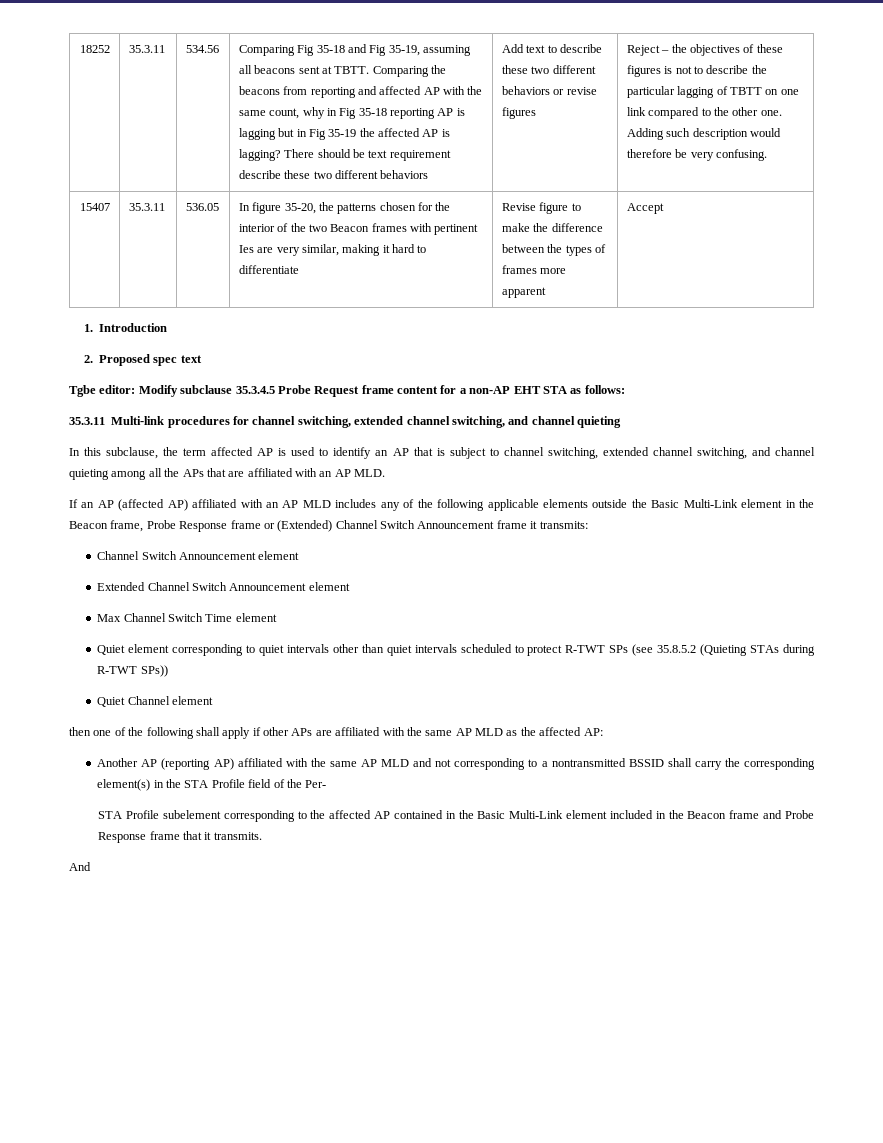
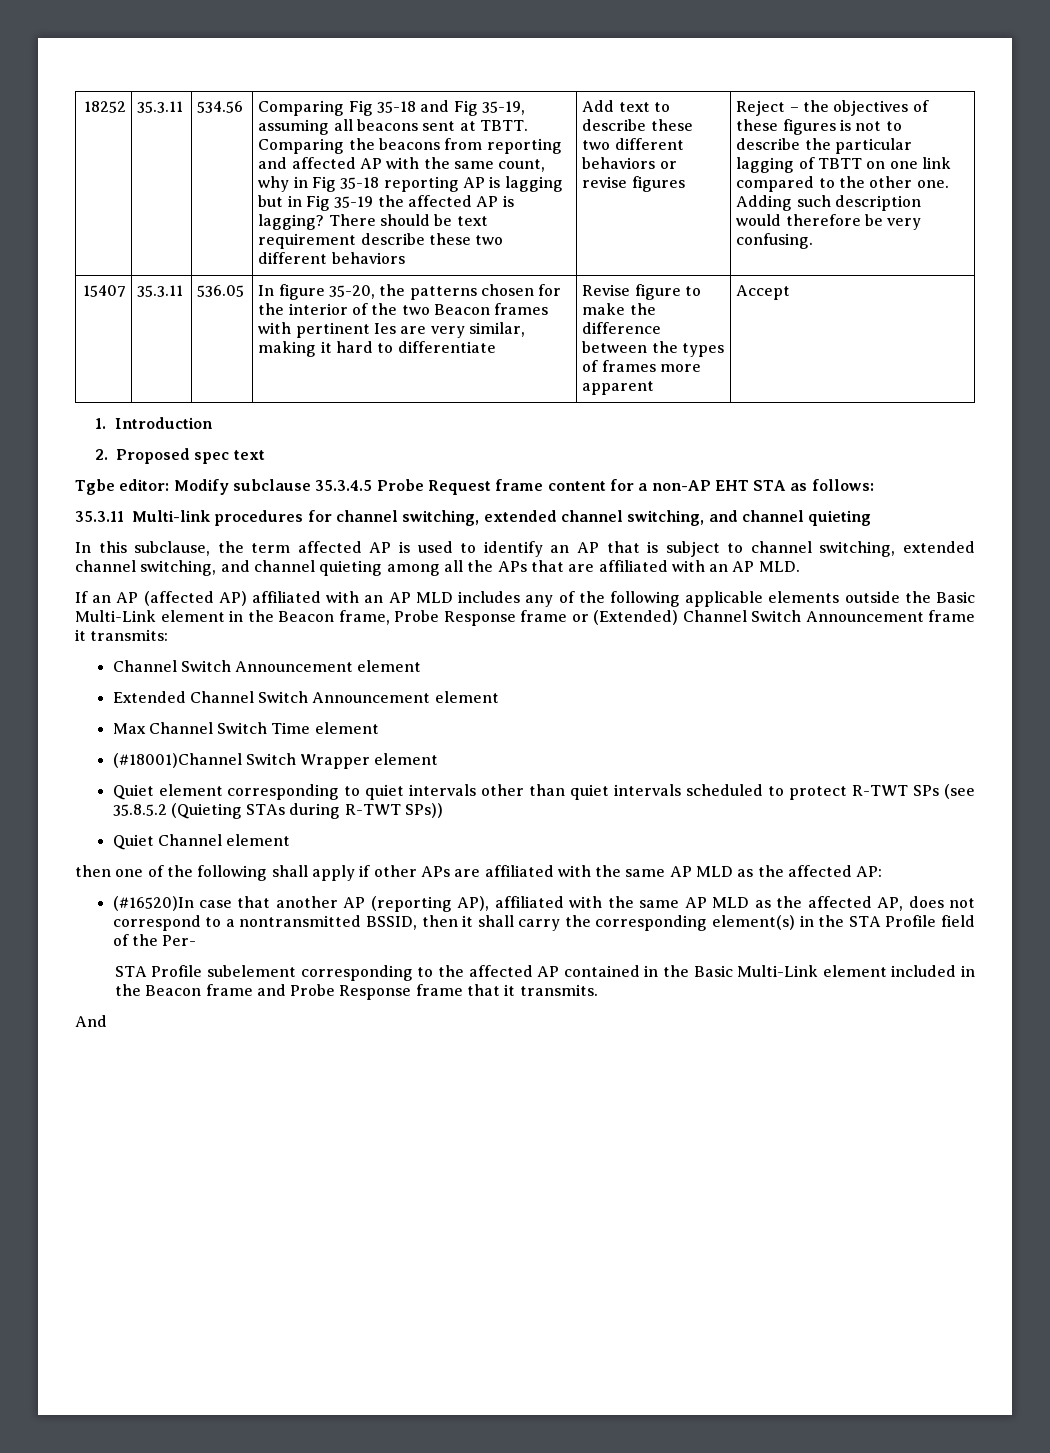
(277, 617) none -> [112,753,439,769] // (#18001)Channel Switch Wrapper element
[97,758,139,767] Another -> [112,896,338,911] (#16520)In case that another
[213,758,664,770] AP) affiliated with the same AP MLD and not corresponding to a nontransmitted BSSID -> [457,896,975,911] [112,915,474,931] AP), affiliated with the same AP MLD as the affected AP, does not correspond to a nontransmitted BSSID, then it

